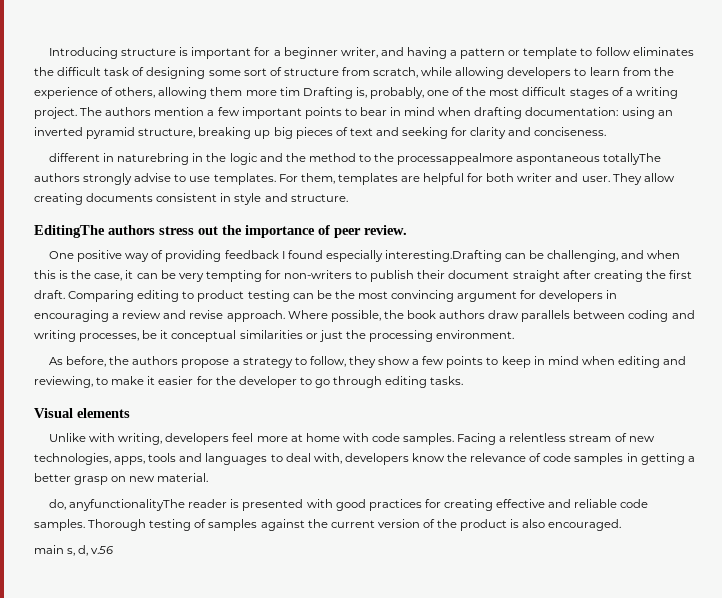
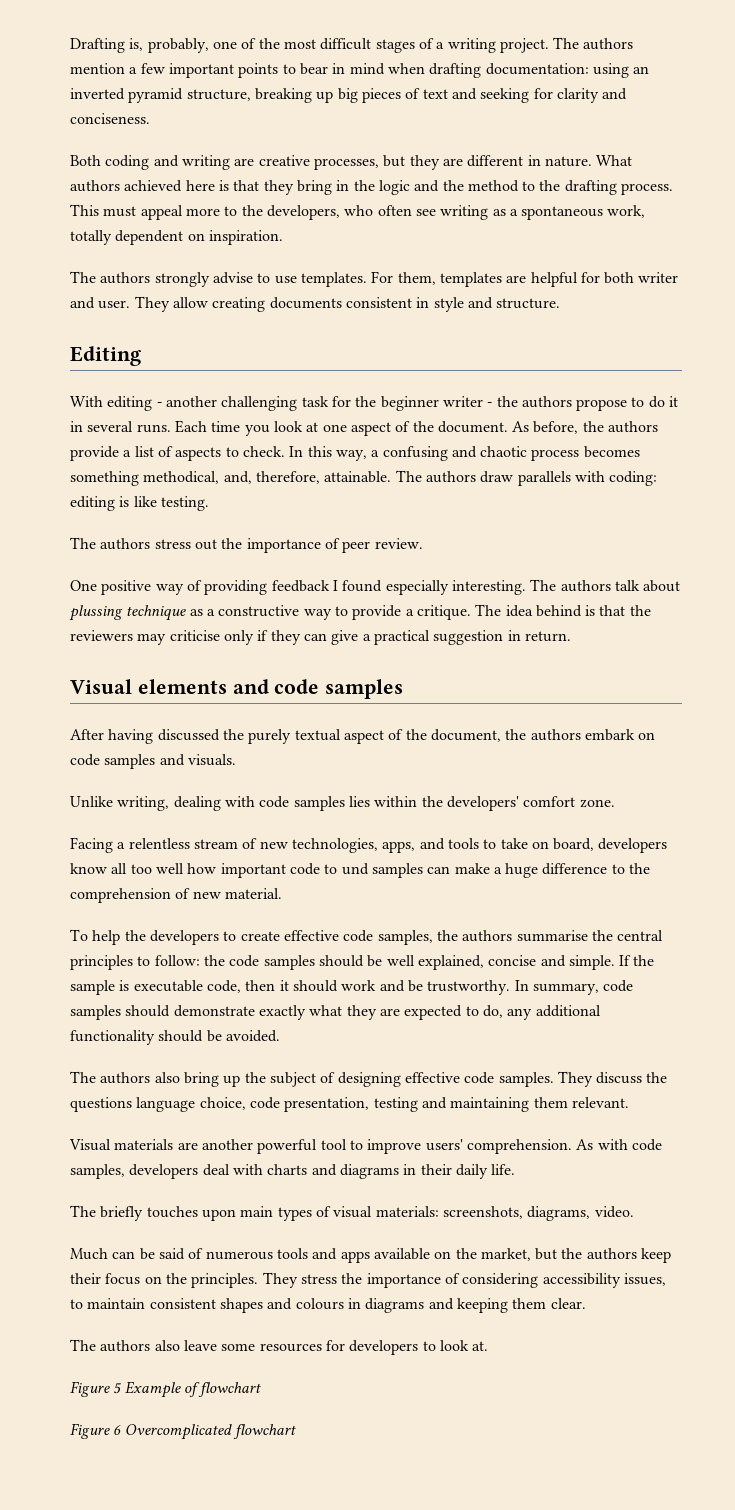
[48,47,694,59] [34,67,674,79] [34,87,300,99] Introducing structure is important for a beginner writer, and having a pattern or template to follow eliminates the difficult task of designing some sort of structure from scratch, while allowing developers to learn from the experience of others, allowing them more tim -> (70, 45) none
[48,153,190,165] different in naturebring -> [70,155,633,170] [70,180,332,195] Both coding and writing are creative processes, but they are different in nature. What authors achieved here is that they bring
[397,153,662,165] processappealmore aspontaneous totallyThe -> [564,180,674,195] [70,204,646,220] [70,230,283,245] [70,271,96,283] drafting process. This must appeal more to the developers, who often see writing as a spontaneous work, totally dependent on inspiration. // The
[34,225,105,238] EditingThe -> [70,346,141,366] [70,396,679,411] [70,420,659,436] [70,446,640,461] [70,470,658,486] [70,496,209,511] [70,537,96,549] Editing // With editing - another challenging task for the beginner writer - the authors propose to do it in several runs. Each time you look at one aspect of the document. As before, the authors provide a list of aspects to check. In this way, a confusing and chaotic process becomes something methodical, and, therefore, attainable. The authors draw parallels with coding: editing is like testing. // The
[384,250,681,262] [34,270,692,282] [34,290,618,302] [34,310,695,322] [34,330,515,342] [48,356,687,368] [34,376,464,388] [34,408,130,418] [48,433,455,445] interesting.Drafting can be challenging, and when this is the case, it can be very tempting for non-writers to publish their document straight after creating the first draft. Comparing editing to product testing can be the most convincing argument for developers in encouraging a review and revise approach. Where possible, the book authors draw parallels between coding and writing processes, be it conceptual similarities or just the processing environment. // As before, the authors propose a strategy to follow, they show a few points to keep in mind when editing and reviewing, to make it easier for the developer to go through editing tasks. // Visual elements // Unlike with writing, developers feel more at home with code samples. -> [451,579,681,595] [69,604,651,621] [70,630,571,645] [70,679,404,699] [70,729,656,744] [70,754,236,769] [70,796,615,811] interesting. The authors talk about plussing technique as a constructive way to provide a critique. The idea behind is that the reviewers may criticise only if they can give a practical suggestion in return. // Visual elements and code samples // After having discussed the purely textual aspect of the document, the authors embark on code samples and visuals. // Unlike writing, dealing with code samples lies within the developers' comfort zone. //
[148,453,695,465] [34,473,209,485] [48,499,649,511] [34,519,622,531] [34,545,115,556] tools and languages to deal with, developers know the relevance of code samples in getting a better grasp on new material. // do, anyfunctionalityThe reader is presented with good practices for creating effective and reliable code samples. Thorough testing of samples against the current version of the product is also encouraged. // main s, d, v.56 -> [419,838,668,853] [70,863,651,878] [70,888,282,903] [70,929,664,945] [70,955,655,970] [70,980,634,995] [70,1005,601,1020] [70,1030,280,1045] [70,1071,668,1087] [70,1097,629,1112] [69,1139,662,1154] [70,1164,516,1179] [70,1205,634,1221] [70,1248,672,1263] [70,1272,666,1288] [70,1298,586,1313] [70,1339,489,1355] [70,1381,262,1398] [70,1423,296,1440] and tools to take on board, developers know all too well how important code to und samples can make a huge difference to the comprehension of new material. // To help the developers to create effective code samples, the authors summarise the central principles to follow: the code samples should be well explained, concise and simple. If the sample is executable code, then it should work and be trustworthy. In summary, code samples should demonstrate exactly what they are expected to do, any additional functionality should be avoided. // The authors also bring up the subject of designing effective code samples. They discuss the questions language choice, code presentation, testing and maintaining them relevant. // Visual materials are another powerful tool to improve users' comprehension. As with code samples, developers deal with charts and diagrams in their daily life. // The briefly touches upon main types of visual materials: screenshots, diagrams, video. // Much can be said of numerous tools and apps available on the market, but the authors keep their focus on the principles. They stress the importance of considering accessibility issues, to maintain consistent shapes and colours in diagrams and keeping them clear. // The authors also leave some resources for developers to look at. // Figure 5 Example of flowchart // Figure 6 Overcomplicated flowchart

